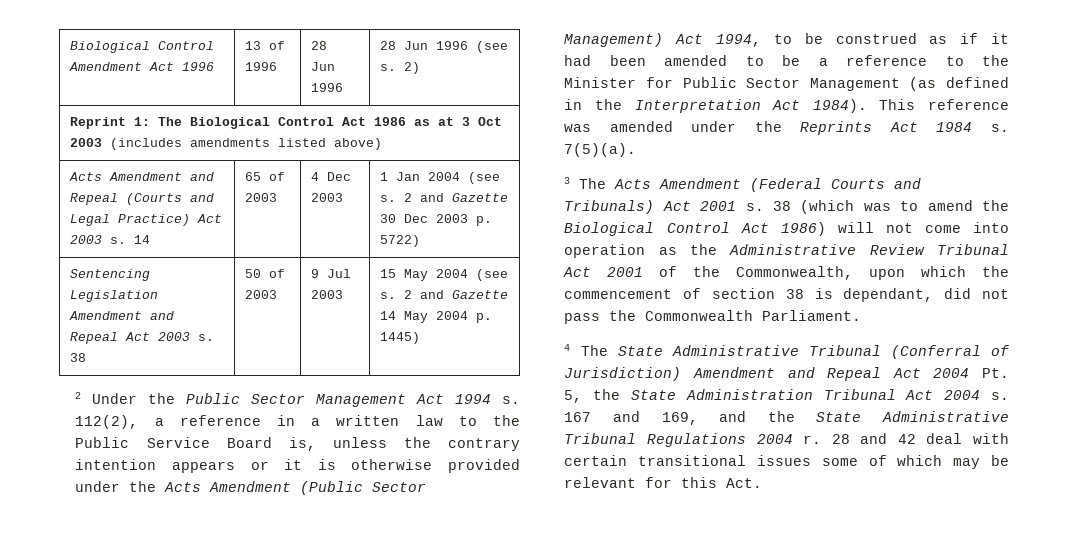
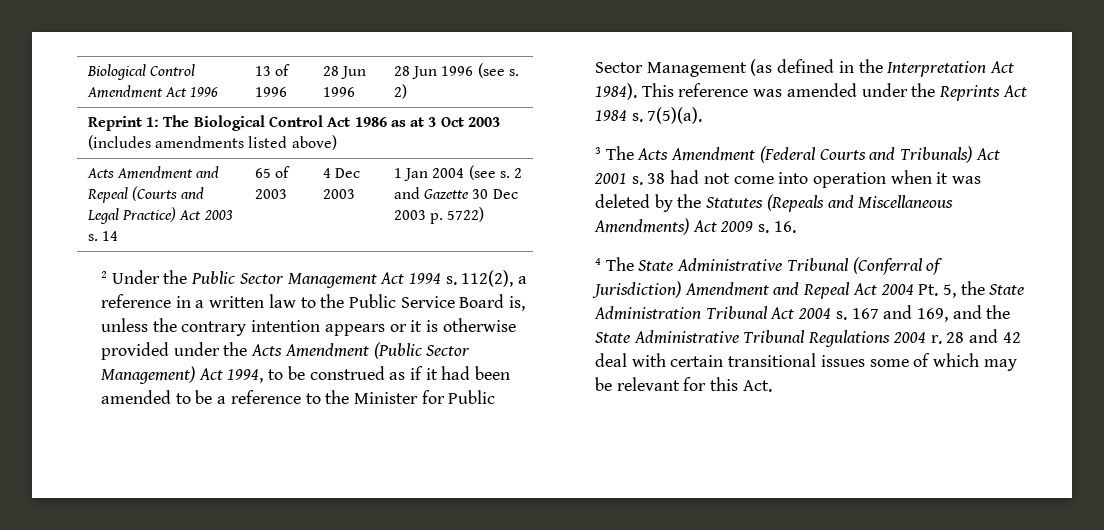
[70,269,151,281] [70,290,159,302] [69,311,175,320] [70,332,215,344] [70,353,87,362] [245,269,286,278] [245,290,278,299] [311,269,352,278] [311,290,344,299] [380,269,509,281] [380,290,509,299] [380,311,493,323] [380,332,421,344] // Sentencing Legislation Amendment and Repeal Act 2003 s. 38 | 50 of 2003 | 9 Jul 2003 | 15 May 2004 (see s. 2 and Gazette 14 May 2004 p. 1445) -> (485, 214) none
[800,200,1009,214] [564,222,1009,236] [564,244,1009,258] [563,266,1009,280] [564,288,1010,302] [564,310,862,324] (which was to amend the Biological Control Act 1986) will not come into operation as the Administrative Review Tribunal Act 2001 of the Commonwealth, upon which the commencement of section 38 is dependant, did not pass the Commonwealth Parliament. -> [670,170,982,188] [594,194,954,212] [593,218,796,235] had not come into operation when it was deleted by the Statutes (Repeals and Miscellaneous Amendments) Act 2009 s. 16.

